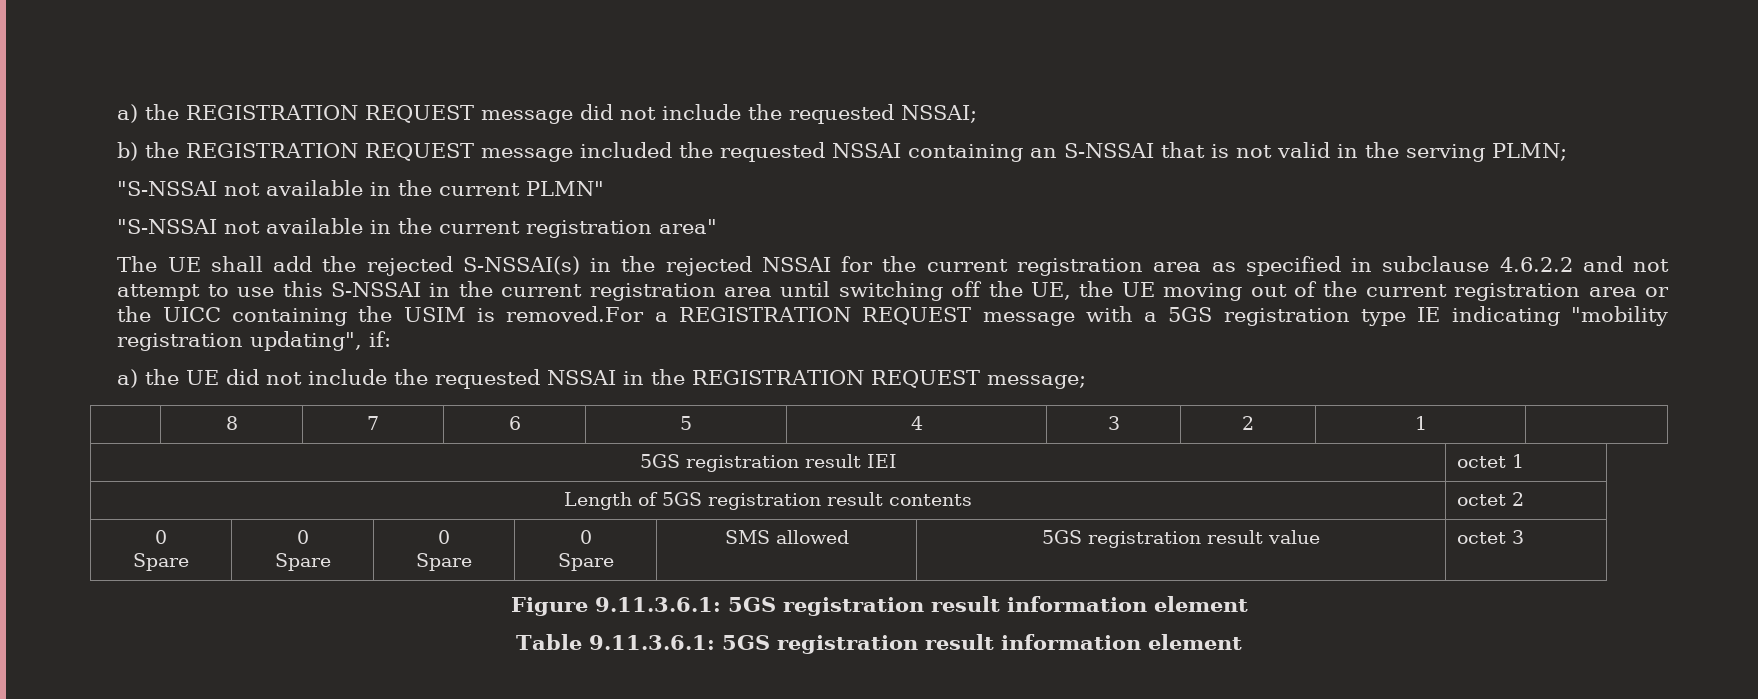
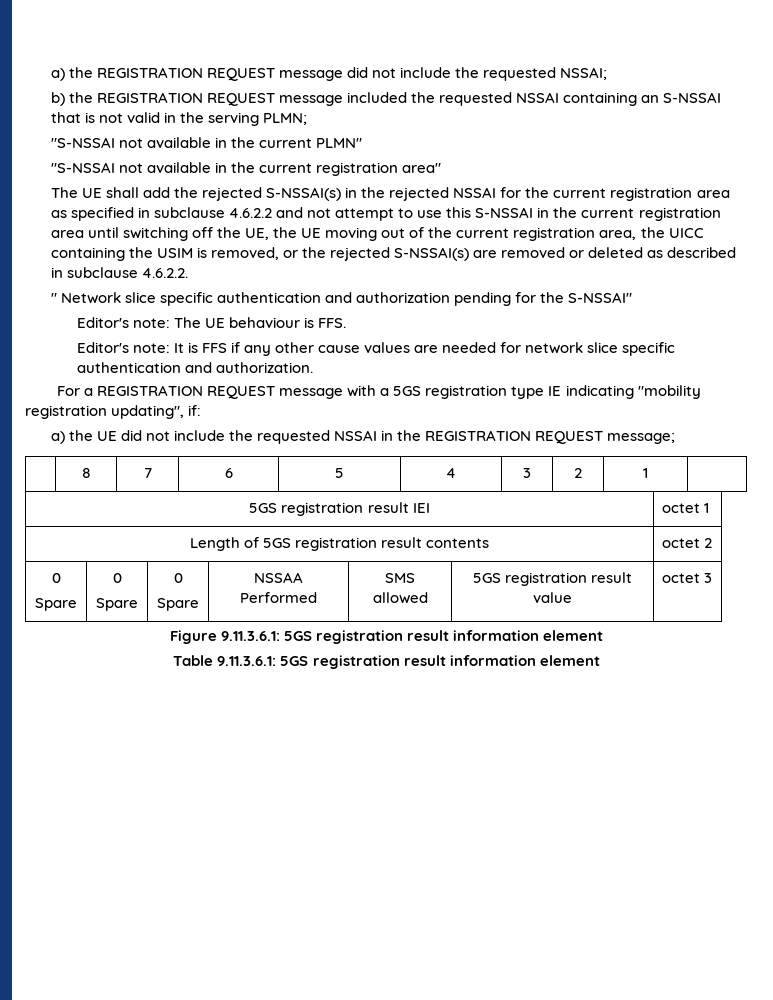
[1588,287,1670,297] area or -> [599,230,637,240] area,
[506,306,645,322] removed.For -> [210,247,737,261] [50,267,188,278] [50,292,633,306] [76,317,346,328] [76,342,676,356] [76,362,313,373] [56,386,80,396] removed, or the rejected S-NSSAI(s) are removed or deleted as described in subclause 4.6.2.2. // " Network slice specific authentication and authorization pending for the S-NSSAI" // Editor's note: The UE behaviour is FFS. // Editor's note: It is FFS if any other cause values are needed for network slice specific authentication and authorization. // For
[579,530,592,544] [557,553,614,571] 0 // Spare -> [254,572,303,583] [240,592,317,603] NSSAA Performed

